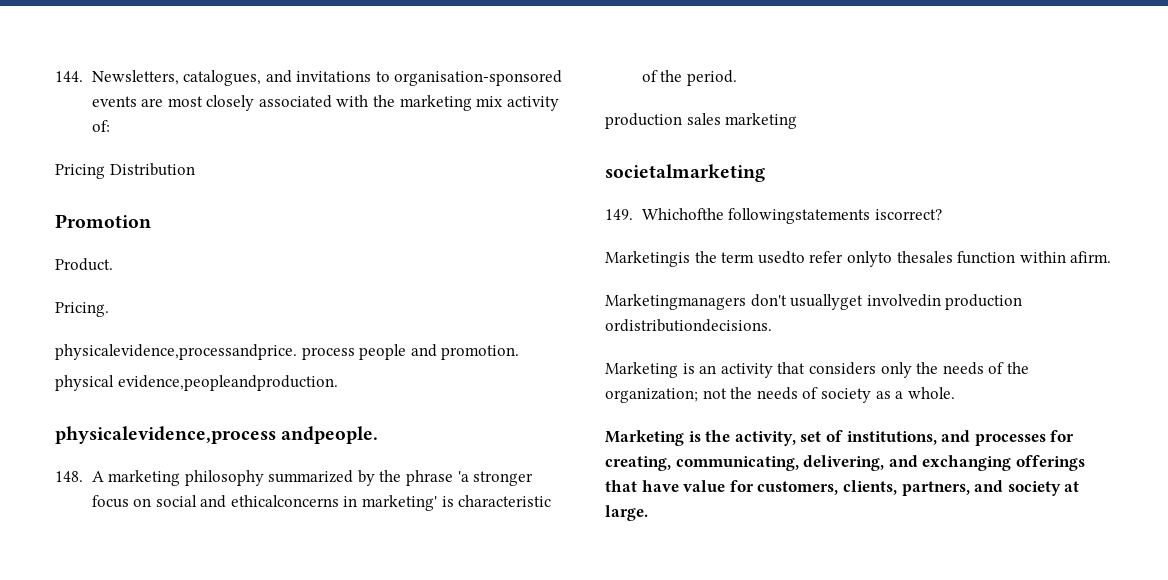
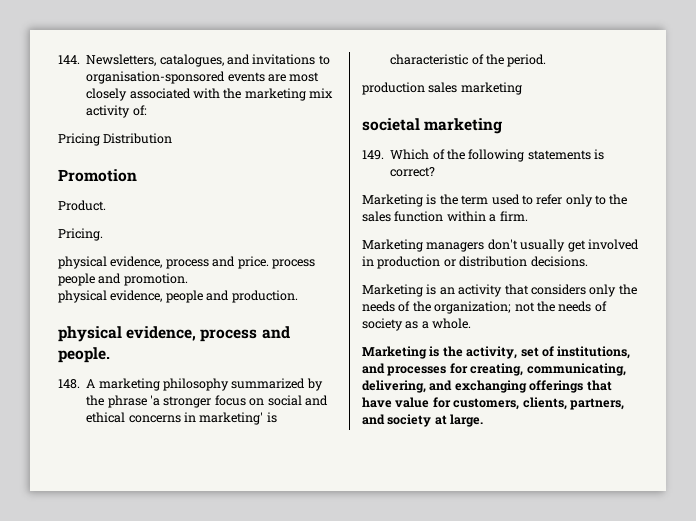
[55,344,297,360] physicalevidence,processandprice. -> [58,256,269,269] physical evidence, process and price.
[117,375,338,391] [55,426,379,444] evidence,peopleandproduction. // physicalevidence,process andpeople. -> [110,290,298,303] [58,326,290,342] [58,347,110,363] evidence, people and production. // physical evidence, process and people.
[230,495,339,507] ethicalconcerns -> [86,412,181,423] ethical concerns
[605,164,765,182] societalmarketing -> [362,118,503,134] societal marketing
[641,208,942,224] [605,251,1112,267] [605,294,1023,310] [605,319,772,332] Whichofthe followingstatements iscorrect? // Marketingis the term usedto refer onlyto thesales function within afirm. // Marketingmanagers don't usuallyget involvedin production ordistributiondecisions. -> [390,149,605,162] [390,167,436,177] [362,194,628,207] [362,211,528,222] [362,239,639,252] [362,256,588,269] Which of the following statements is correct? // Marketing is the term used to refer only to the sales function within a firm. // Marketing managers don't usually get involved in production or distribution decisions.

